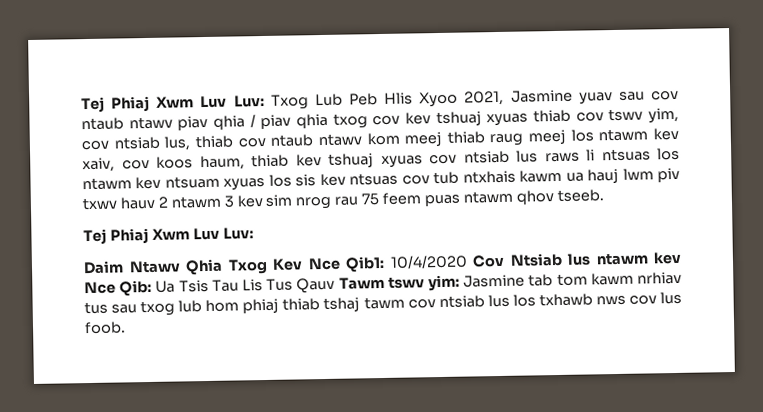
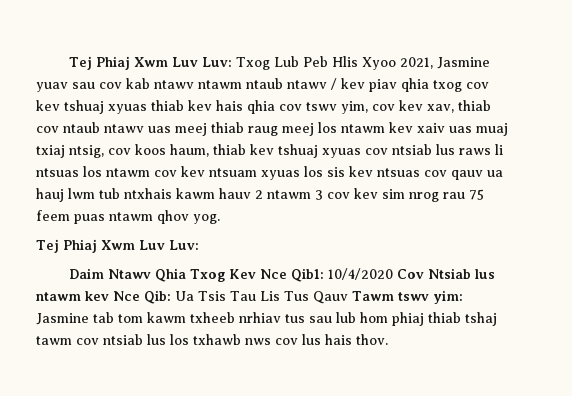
[81,114,256,131] ntaub ntawv piav qhia / -> [126,78,365,90] kab ntawv ntawm ntaub ntawv / kev
(571, 116) none -> [188,100,275,114] kev hais qhia
[113,136,192,151] ntsiab lus, -> [399,100,454,113] kev xav,
[366,132,400,146] kom -> [148,126,171,133] uas
[82,157,115,173] xaiv, -> [417,123,508,136] [36,145,104,158] xaiv uas muaj txiaj ntsig,
(132, 184) none -> [154,170,177,177] cov
[433,167,680,185] [82,197,118,211] tub ntxhais kawm ua hauj lwm piv txwv -> [451,170,503,180] [36,188,215,202] qauv ua hauj lwm tub ntxhais kawm
(235, 201) none -> [327,192,350,199] cov
[556,189,604,202] tseeb. -> [193,214,220,224] yog.
(634, 279) none -> [190,312,235,323] txheeb
[140,300,176,317] txog -> (332, 319) none
[84,321,126,335] foob. -> [325,334,388,345] hais thov.

